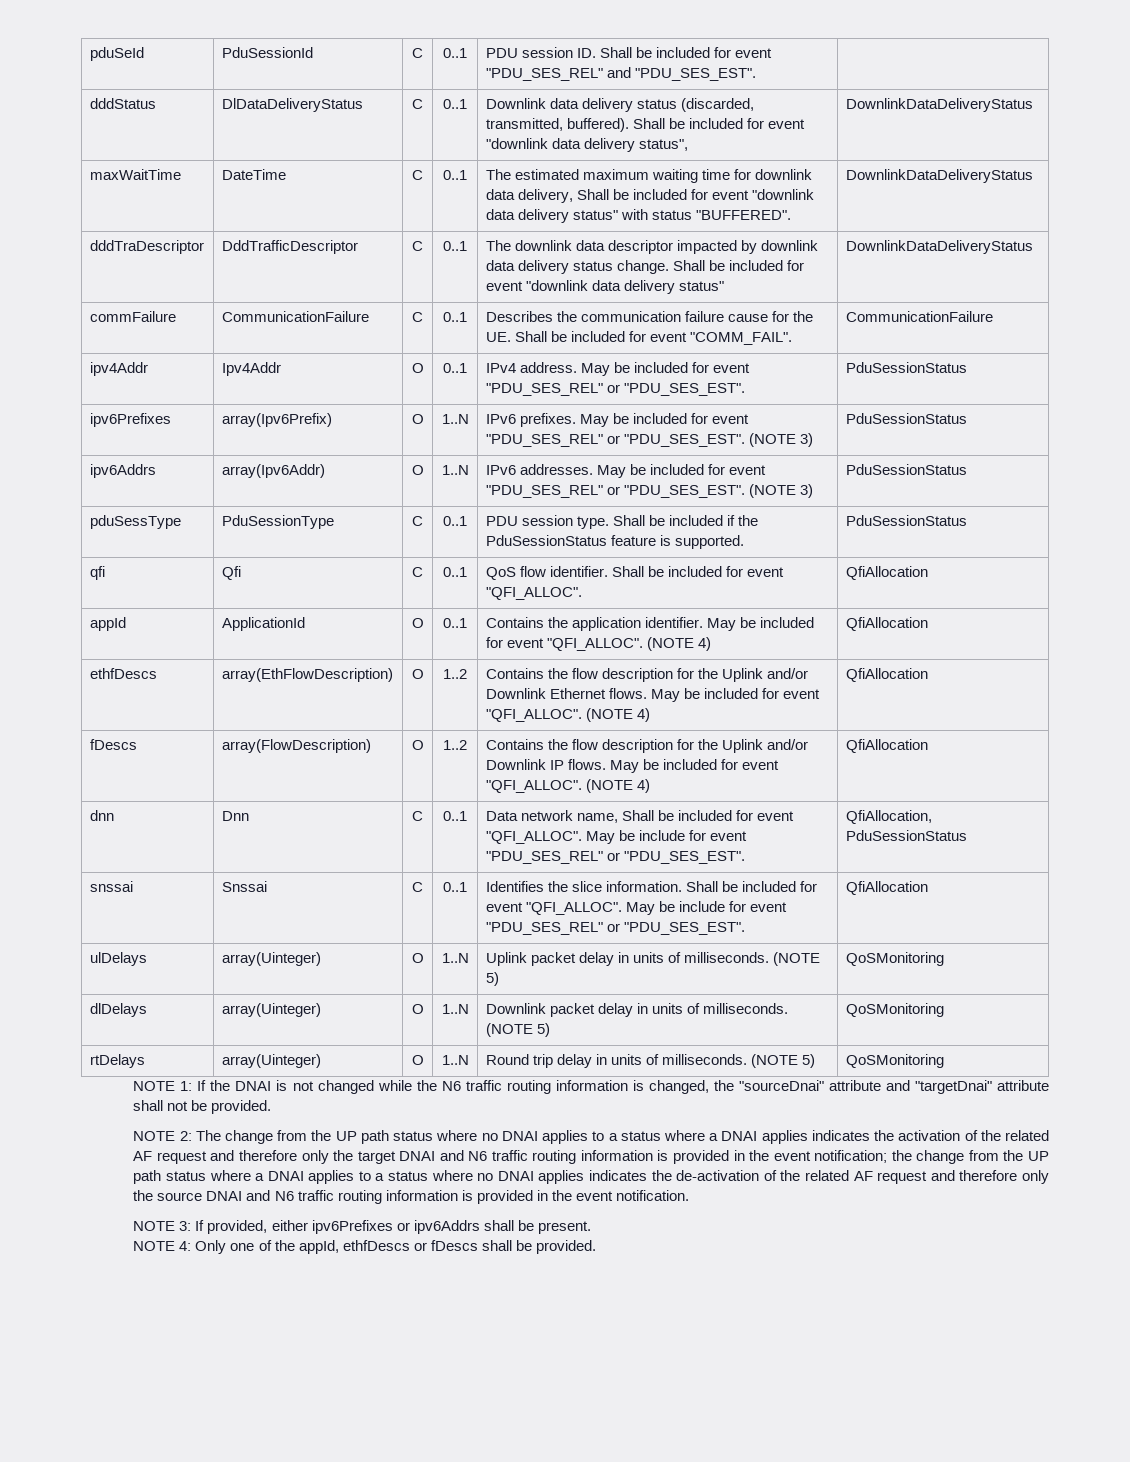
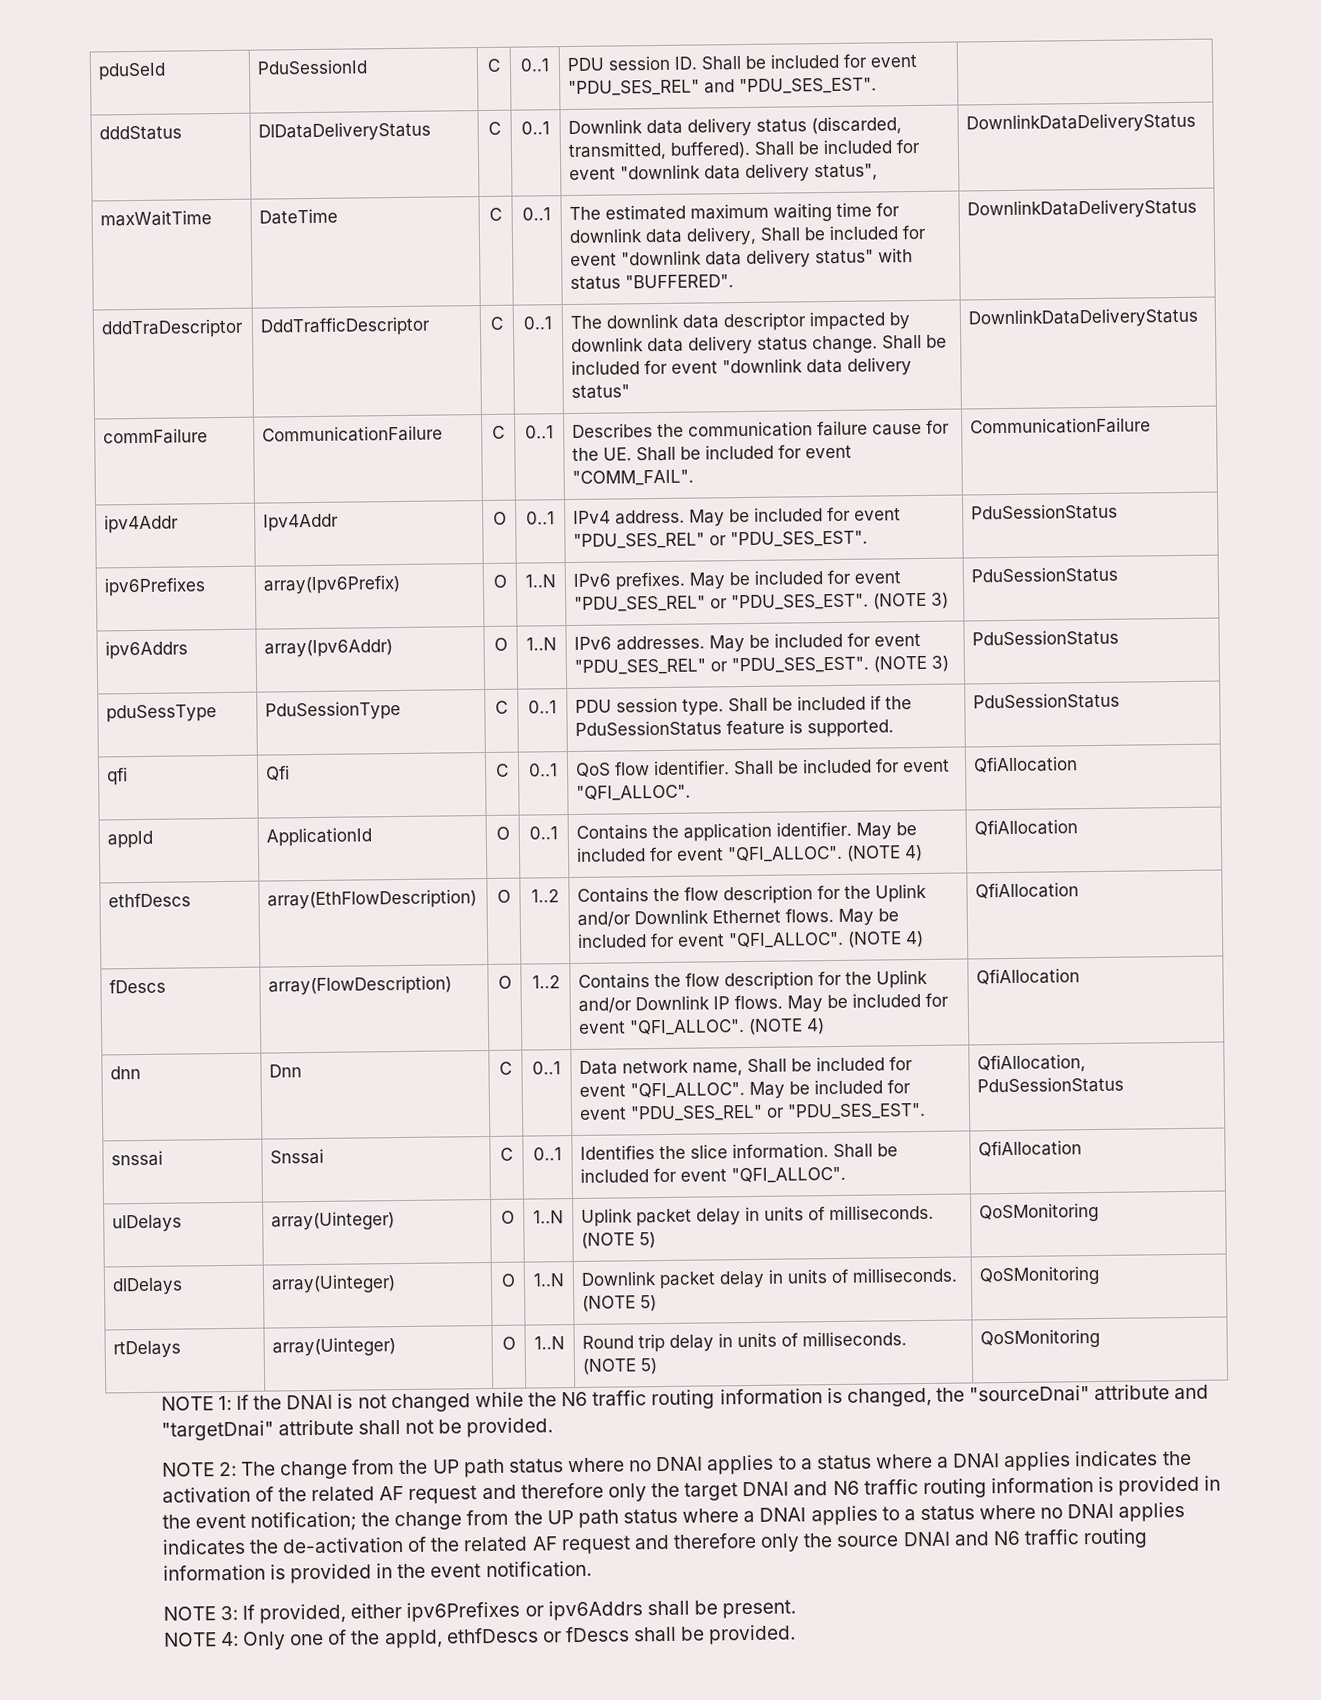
[638,830,685,841] include -> [814,1079,884,1095] included
[625,901,787,915] [485,922,745,935] May be include for event "PDU_SES_REL" or "PDU_SES_EST". -> (847, 1175) none

